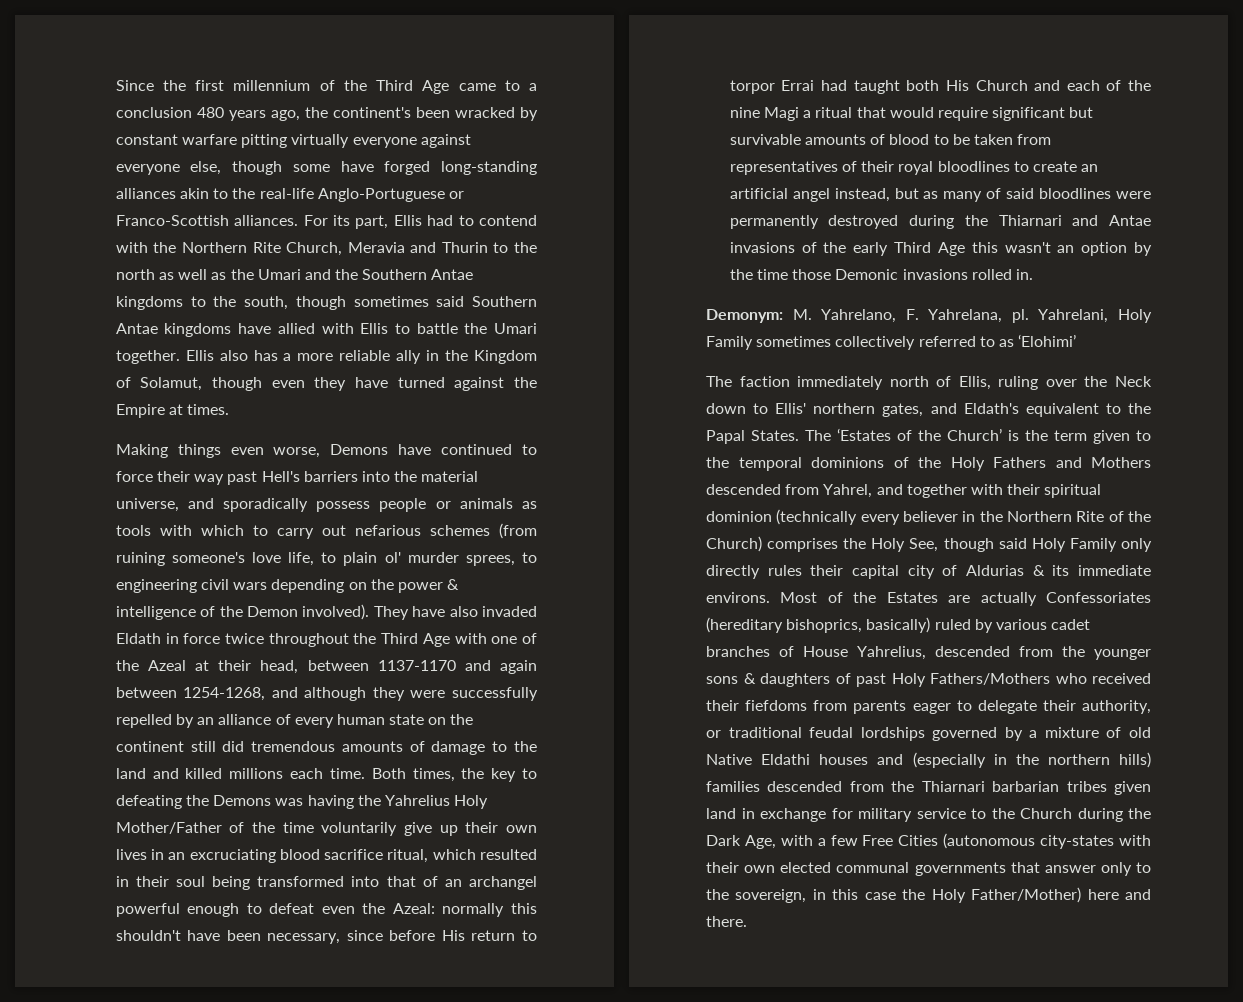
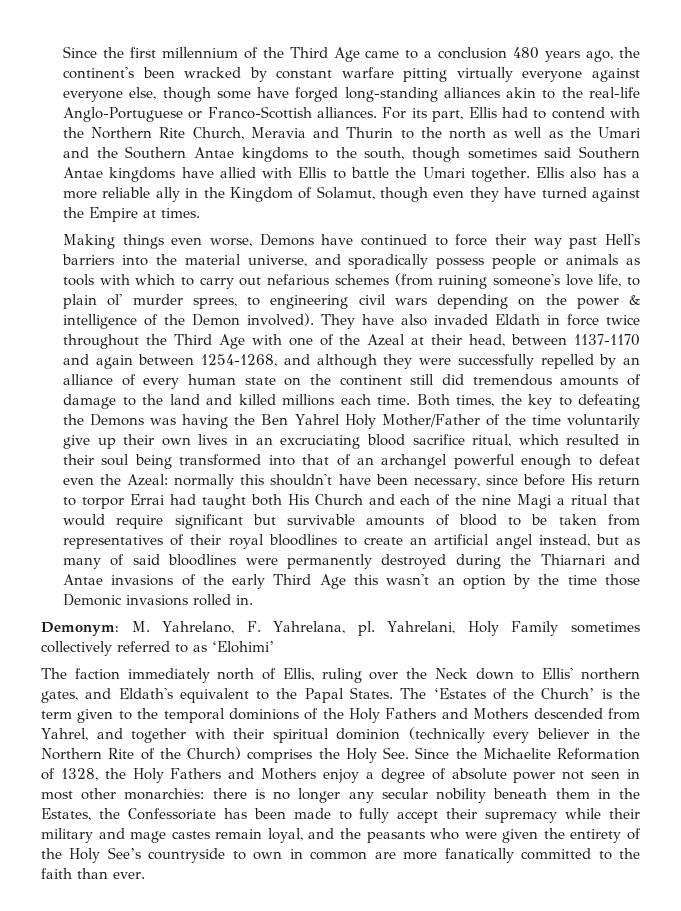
[384,795,450,806] Yahrelius -> [261,414,340,425] Ben Yahrel
[909,538,1152,552] [706,565,1151,579] [706,592,1151,606] [706,617,1091,633] [706,646,1151,660] [706,673,1151,687] [706,700,1151,714] [706,727,1151,741] [706,752,1151,768] [706,781,1151,795] [706,808,1151,822] [706,833,1151,849] [706,862,1151,876] [706,887,1151,903] [706,916,747,927] See, though said Holy Family only directly rules their capital city of Aldurias & its immediate environs. Most of the Estates are actually Confessoriates (hereditary bishoprics, basically) ruled by various cadet branches of House Yahrelius, descended from the younger sons & daughters of past Holy Fathers/Mothers who received their fiefdoms from parents eager to delegate their authority, or traditional feudal lordships governed by a mixture of old Native Eldathi houses and (especially in the northern hills) families descended from the Thiarnari barbarian tribes given land in exchange for military service to the Church during the Dark Age, with a few Free Cities (autonomous city-states with their own elected communal governments that answer only to the sovereign, in this case the Holy Father/Mother) here and there. -> [383,747,640,760] [41,768,641,783] [41,788,641,803] [41,808,640,823] [41,828,641,843] [41,847,640,863] [41,868,145,879] See. Since the Michaelite Reformation of 1328, the Holy Fathers and Mothers enjoy a degree of absolute power not seen in most other monarchies: there is no longer any secular nobility beneath them in the Estates, the Confessoriate has been made to fully accept their supremacy while their military and mage castes remain loyal, and the peasants who were given the entirety of the Holy See’s countryside to own in common are more fanatically committed to the faith than ever.

